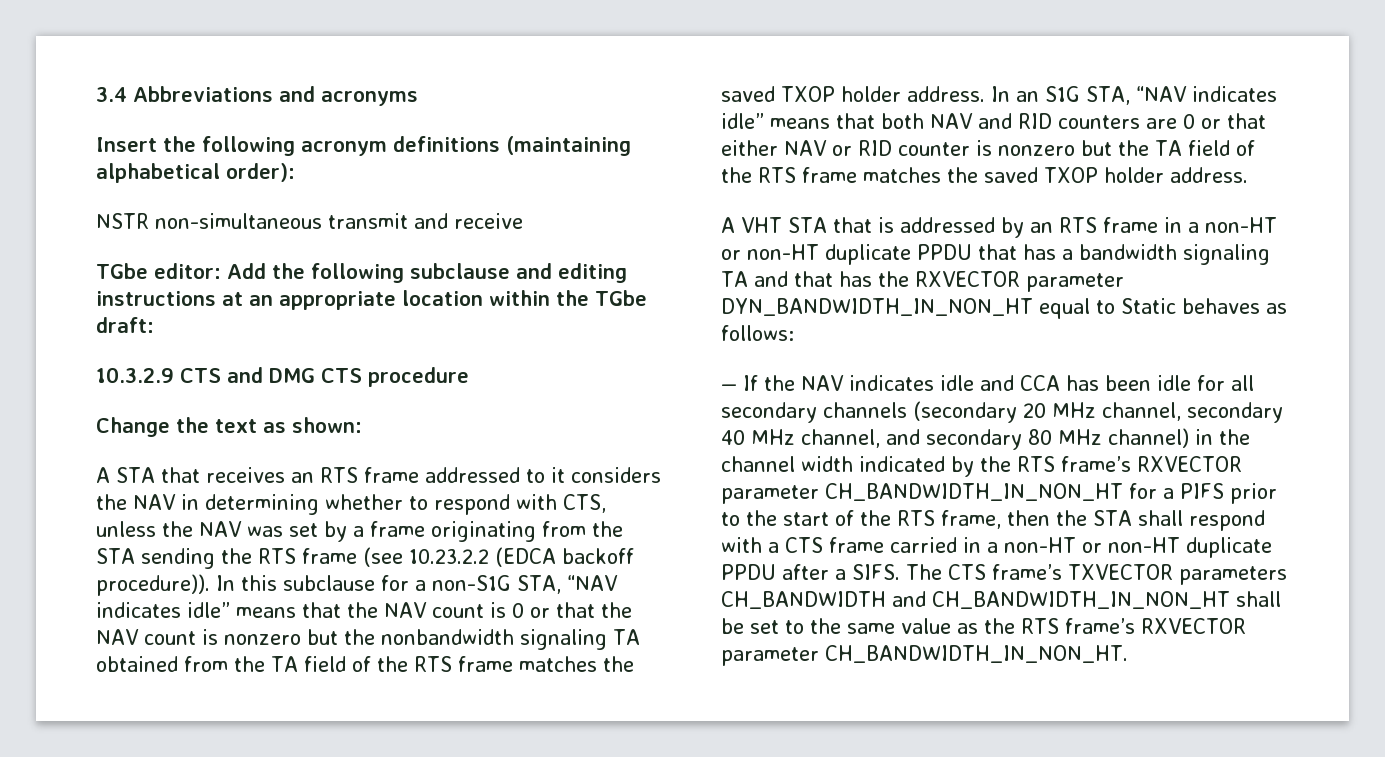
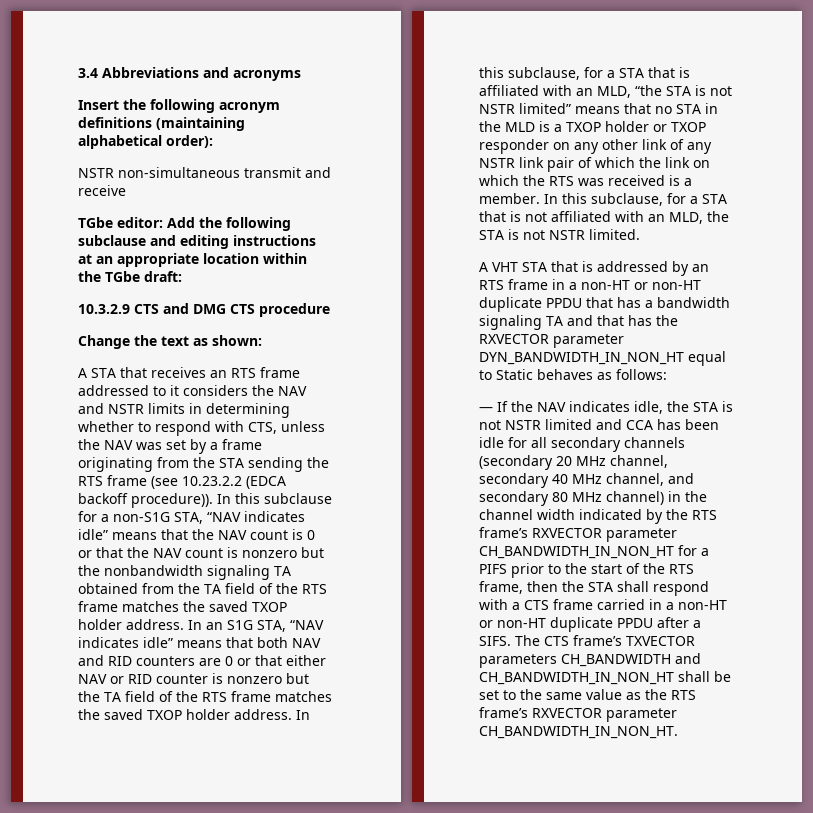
(176, 502) none -> [78,403,185,414] and NSTR limits
(1248, 175) none -> [296,710,310,720] [479,67,690,80] [479,85,732,98] [479,103,718,114] [479,121,706,132] [479,139,712,154] [479,157,710,172] [479,175,692,186] [479,193,727,206] [479,211,729,224] [479,229,640,240] In this subclause, for a STA that is affiliated with an MLD, “the STA is not NSTR limited” means that no STA in the MLD is a TXOP holder or TXOP responder on any other link of any NSTR link pair of which the link on which the RTS was received is a member. In this subclause, for a STA that is not affiliated with an MLD, the STA is not NSTR limited.
[939,375,974,391] idle -> [634,401,733,414] [479,419,592,430] idle, the STA is not NSTR limited

